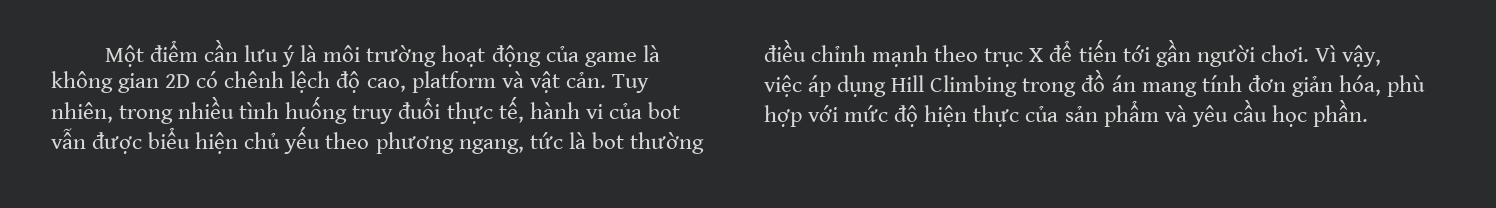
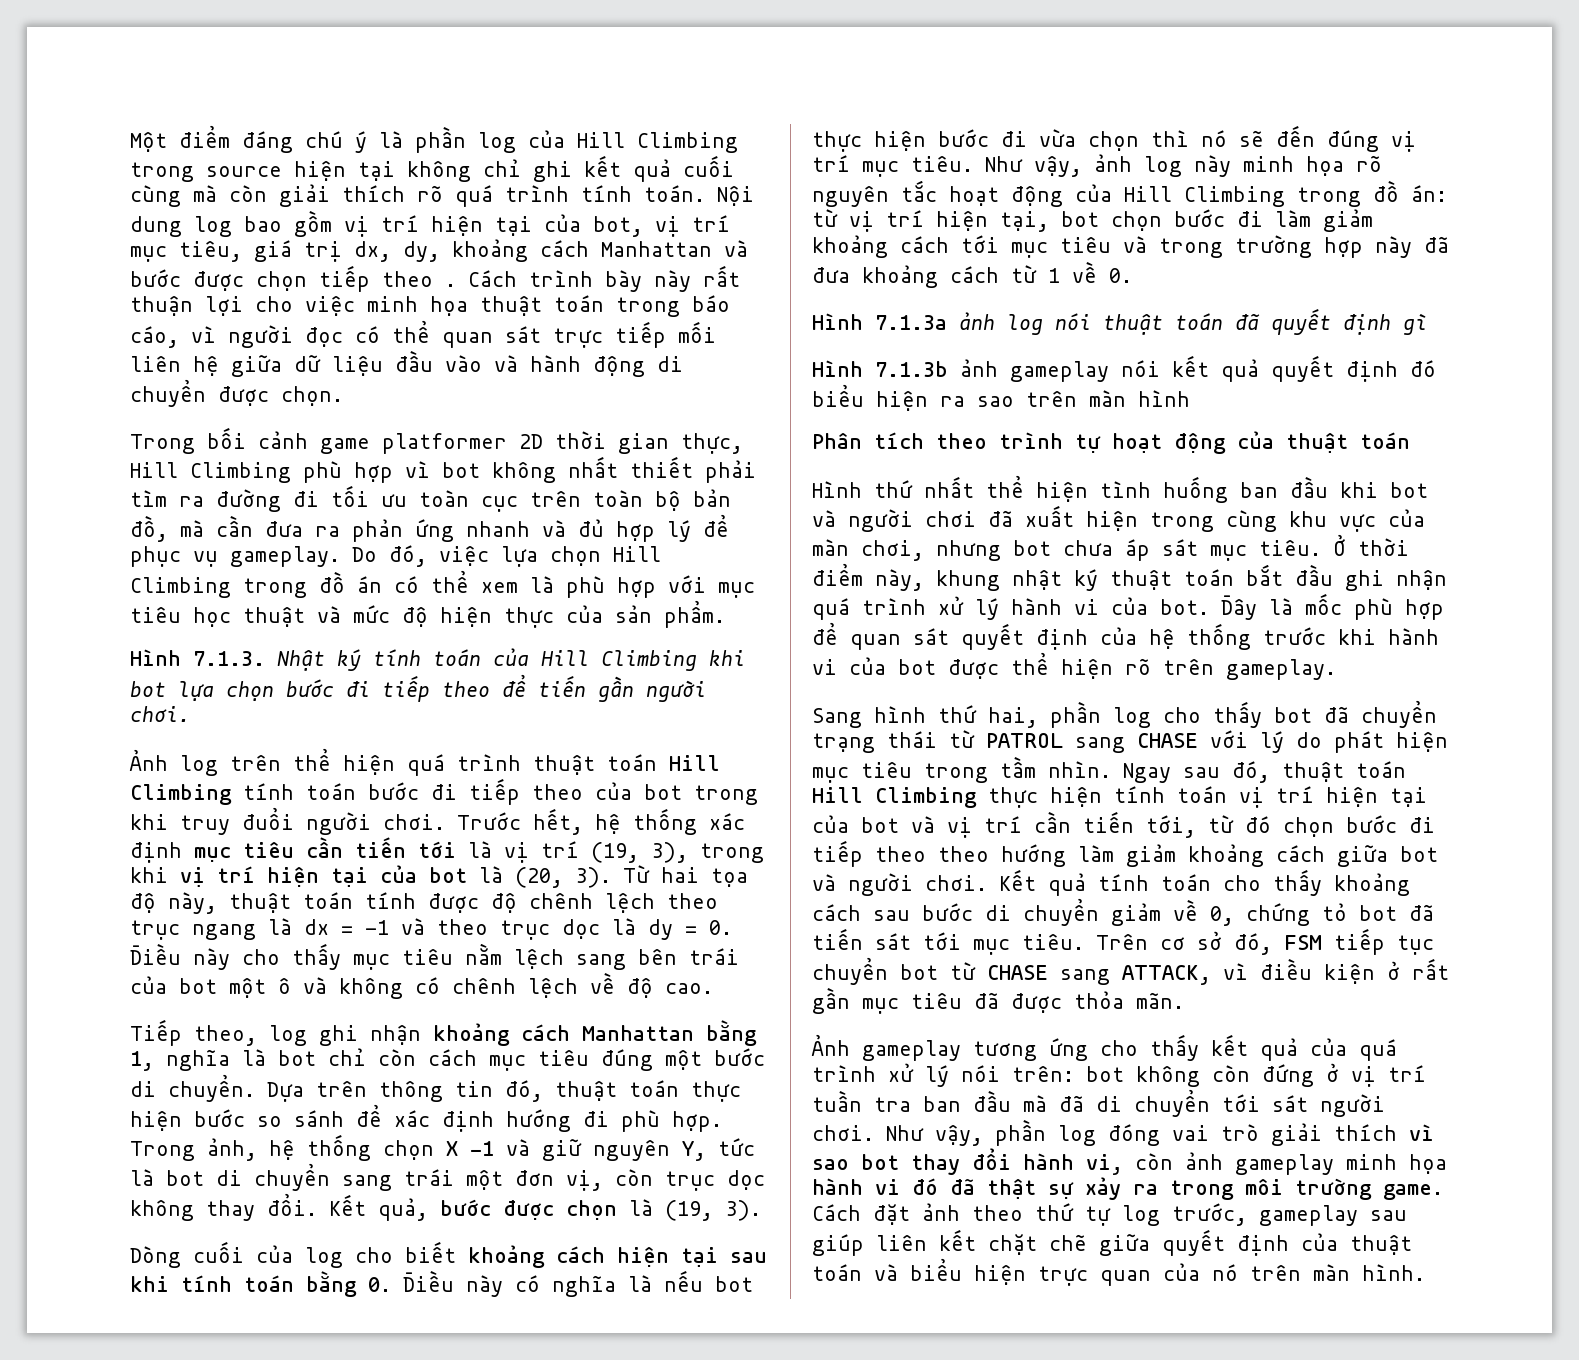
[203,39,660,67] [51,71,649,93] [51,96,680,124] [51,126,704,154] [764,39,1381,67] [764,75,887,97] cần lưu ý là môi trường hoạt động của game là không gian 2D có chênh lệch độ cao, platform và vật cản. Tuy nhiên, trong nhiều tình huống truy đuổi thực tế, hành vi của bot vẫn được biểu hiện chủ yếu theo phương ngang, tức là bot thường điều chỉnh mạnh theo trục X để tiến tới gần người chơi. Vì vậy, việc áp dụng -> [242,126,738,153] [130,155,734,182] [130,184,754,207] [130,210,730,237] [130,239,748,262] [130,265,740,292] [130,295,730,317] [130,320,716,348] [130,350,683,377] [130,379,343,407] [130,427,743,454] [130,456,756,483] [130,485,731,512] [130,514,729,542] [130,545,601,567] đáng chú ý là phần log của Hill Climbing trong source hiện tại không chỉ ghi kết quả cuối cùng mà còn giải thích rõ quá trình tính toán. Nội dung log bao gồm vị trí hiện tại của bot, vị trí mục tiêu, giá trị dx, dy, khoảng cách Manhattan và bước được chọn tiếp theo . Cách trình bày này rất thuận lợi cho việc minh họa thuật toán trong báo cáo, vì người đọc có thể quan sát trực tiếp mối liên hệ giữa dữ liệu đầu vào và hành động di chuyển được chọn. // Trong bối cảnh game platformer 2D thời gian thực, Hill Climbing phù hợp vì bot không nhất thiết phải tìm ra đường đi tối ưu toàn cục trên toàn bộ bản đồ, mà cần đưa ra phản ứng nhanh và đủ hợp lý để phục vụ gameplay. Do đó, việc lựa chọn
[1141,75,1425,97] [764,105,839,127] mang tính đơn giản hóa, phù hợp với -> [394,570,755,598] [130,606,341,627] có thể xem là phù hợp với mục tiêu học thuật và
[1103,99,1368,127] phẩm và yêu cầu học phần. -> [664,600,725,628] [130,648,745,671] [130,674,706,702] [130,706,190,722] [129,748,720,776] [130,778,758,805] [130,807,745,835] [130,837,764,863] [130,865,748,888] [130,892,718,914] [130,918,732,940] [130,943,739,970] [130,972,713,999] [130,1019,757,1046] [130,1048,765,1071] [130,1074,741,1102] [130,1104,722,1132] [130,1134,755,1161] [130,1163,765,1191] [130,1193,761,1221] [130,1241,767,1268] [130,1270,753,1297] [812,125,1416,152] [812,154,1382,177] [812,180,1447,207] [812,209,1373,232] [812,235,1449,258] [812,261,1132,288] [812,308,1427,335] [812,355,1436,382] [812,384,1190,411] [812,431,1410,454] [812,475,1428,503] [812,505,1425,532] [812,534,1409,561] [812,563,1447,591] [812,593,1444,620] [812,622,1439,650] [812,652,1336,680] [812,700,1437,728] [812,730,1448,753] [812,756,1406,783] [812,786,1427,808] [812,811,1435,838] [812,840,1438,867] [812,869,1410,896] [812,898,1434,926] [812,928,1434,955] [812,957,1449,985] [812,987,1184,1014] [811,1034,1397,1061] [812,1063,1426,1087] [812,1089,1385,1117] [812,1119,1434,1146] [812,1148,1447,1175] [812,1177,1443,1200] [812,1203,1407,1226] [812,1229,1412,1256] [812,1258,1425,1286] phẩm. // Hình 7.1.3. Nhật ký tính toán của Hill Climbing khi bot lựa chọn bước đi tiếp theo để tiến gần người chơi. // Ảnh log trên thể hiện quá trình thuật toán Hill Climbing tính toán bước đi tiếp theo của bot trong khi truy đuổi người chơi. Trước hết, hệ thống xác định mục tiêu cần tiến tới là vị trí (19, 3), trong khi vị trí hiện tại của bot là (20, 3). Từ hai tọa độ này, thuật toán tính được độ chênh lệch theo trục ngang là dx = -1 và theo trục dọc là dy = 0. Điều này cho thấy mục tiêu nằm lệch sang bên trái của bot một ô và không có chênh lệch về độ cao. // Tiếp theo, log ghi nhận khoảng cách Manhattan bằng 1, nghĩa là bot chỉ còn cách mục tiêu đúng một bước di chuyển. Dựa trên thông tin đó, thuật toán thực hiện bước so sánh để xác định hướng đi phù hợp. Trong ảnh, hệ thống chọn X -1 và giữ nguyên Y, tức là bot di chuyển sang trái một đơn vị, còn trục dọc không thay đổi. Kết quả, bước được chọn là (19, 3). // Dòng cuối của log cho biết khoảng cách hiện tại sau khi tính toán bằng 0. Điều này có nghĩa là nếu bot thực hiện bước đi vừa chọn thì nó sẽ đến đúng vị trí mục tiêu. Như vậy, ảnh log này minh họa rõ nguyên tắc hoạt động của Hill Climbing trong đồ án: từ vị trí hiện tại, bot chọn bước đi làm giảm khoảng cách tới mục tiêu và trong trường hợp này đã đưa khoảng cách từ 1 về 0. // Hình 7.1.3a ảnh log nói thuật toán đã quyết định gì // Hình 7.1.3b ảnh gameplay nói kết quả quyết định đó biểu hiện ra sao trên màn hình // Phân tích theo trình tự hoạt động của thuật toán // Hình thứ nhất thể hiện tình huống ban đầu khi bot và người chơi đã xuất hiện trong cùng khu vực của màn chơi, nhưng bot chưa áp sát mục tiêu. Ở thời điểm này, khung nhật ký thuật toán bắt đầu ghi nhận quá trình xử lý hành vi của bot. Đây là mốc phù hợp để quan sát quyết định của hệ thống trước khi hành vi của bot được thể hiện rõ trên gameplay. // Sang hình thứ hai, phần log cho thấy bot đã chuyển trạng thái từ PATROL sang CHASE với lý do phát hiện mục tiêu trong tầm nhìn. Ngay sau đó, thuật toán Hill Climbing thực hiện tính toán vị trí hiện tại của bot và vị trí cần tiến tới, từ đó chọn bước đi tiếp theo theo hướng làm giảm khoảng cách giữa bot và người chơi. Kết quả tính toán cho thấy khoảng cách sau bước di chuyển giảm về 0, chứng tỏ bot đã tiến sát tới mục tiêu. Trên cơ sở đó, FSM tiếp tục chuyển bot từ CHASE sang ATTACK, vì điều kiện ở rất gần mục tiêu đã được thỏa mãn. // Ảnh gameplay tương ứng cho thấy kết quả của quá trình xử lý nói trên: bot không còn đứng ở vị trí tuần tra ban đầu mà đã di chuyển tới sát người chơi. Như vậy, phần log đóng vai trò giải thích vì sao bot thay đổi hành vi, còn ảnh gameplay minh họa hành vi đó đã thật sự xảy ra trong môi trường game. Cách đặt ảnh theo thứ tự log trước, gameplay sau giúp liên kết chặt chẽ giữa quyết định của thuật toán và biểu hiện trực quan của nó trên màn hình.

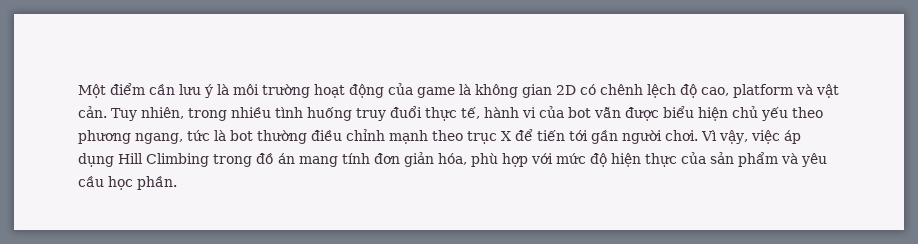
[242,126,738,153] [130,155,734,182] [130,184,754,207] [130,210,730,237] [130,239,748,262] [130,265,740,292] [130,295,730,317] [130,320,716,348] [130,350,683,377] [130,379,343,407] [130,427,743,454] [130,456,756,483] [130,485,731,512] [130,514,729,542] [130,545,601,567] đáng chú ý là phần log của Hill Climbing trong source hiện tại không chỉ ghi kết quả cuối cùng mà còn giải thích rõ quá trình tính toán. Nội dung log bao gồm vị trí hiện tại của bot, vị trí mục tiêu, giá trị dx, dy, khoảng cách Manhattan và bước được chọn tiếp theo . Cách trình bày này rất thuận lợi cho việc minh họa thuật toán trong báo cáo, vì người đọc có thể quan sát trực tiếp mối liên hệ giữa dữ liệu đầu vào và hành động di chuyển được chọn. // Trong bối cảnh game platformer 2D thời gian thực, Hill Climbing phù hợp vì bot không nhất thiết phải tìm ra đường đi tối ưu toàn cục trên toàn bộ bản đồ, mà cần đưa ra phản ứng nhanh và đủ hợp lý để phục vụ gameplay. Do đó, việc lựa chọn -> [149,83,839,98] [78,106,823,121] [78,129,801,144] [78,153,114,167] cần lưu ý là môi trường hoạt động của game là không gian 2D có chênh lệch độ cao, platform và vật cản. Tuy nhiên, trong nhiều tình huống truy đuổi thực tế, hành vi của bot vẫn được biểu hiện chủ yếu theo phương ngang, tức là bot thường điều chỉnh mạnh theo trục X để tiến tới gần người chơi. Vì vậy, việc áp dụng
[394,570,755,598] [130,606,341,627] có thể xem là phù hợp với mục tiêu học thuật và -> [299,152,553,167] mang tính đơn giản hóa, phù hợp với
[664,600,725,628] [130,648,745,671] [130,674,706,702] [130,706,190,722] [129,748,720,776] [130,778,758,805] [130,807,745,835] [130,837,764,863] [130,865,748,888] [130,892,718,914] [130,918,732,940] [130,943,739,970] [130,972,713,999] [130,1019,757,1046] [130,1048,765,1071] [130,1074,741,1102] [130,1104,722,1132] [130,1134,755,1161] [130,1163,765,1191] [130,1193,761,1221] [130,1241,767,1268] [130,1270,753,1297] [812,125,1416,152] [812,154,1382,177] [812,180,1447,207] [812,209,1373,232] [812,235,1449,258] [812,261,1132,288] [812,308,1427,335] [812,355,1436,382] [812,384,1190,411] [812,431,1410,454] [812,475,1428,503] [812,505,1425,532] [812,534,1409,561] [812,563,1447,591] [812,593,1444,620] [812,622,1439,650] [812,652,1336,680] [812,700,1437,728] [812,730,1448,753] [812,756,1406,783] [812,786,1427,808] [812,811,1435,838] [812,840,1438,867] [812,869,1410,896] [812,898,1434,926] [812,928,1434,955] [812,957,1449,985] [812,987,1184,1014] [811,1034,1397,1061] [812,1063,1426,1087] [812,1089,1385,1117] [812,1119,1434,1146] [812,1148,1447,1175] [812,1177,1443,1200] [812,1203,1407,1226] [812,1229,1412,1256] [812,1258,1425,1286] phẩm. // Hình 7.1.3. Nhật ký tính toán của Hill Climbing khi bot lựa chọn bước đi tiếp theo để tiến gần người chơi. // Ảnh log trên thể hiện quá trình thuật toán Hill Climbing tính toán bước đi tiếp theo của bot trong khi truy đuổi người chơi. Trước hết, hệ thống xác định mục tiêu cần tiến tới là vị trí (19, 3), trong khi vị trí hiện tại của bot là (20, 3). Từ hai tọa độ này, thuật toán tính được độ chênh lệch theo trục ngang là dx = -1 và theo trục dọc là dy = 0. Điều này cho thấy mục tiêu nằm lệch sang bên trái của bot một ô và không có chênh lệch về độ cao. // Tiếp theo, log ghi nhận khoảng cách Manhattan bằng 1, nghĩa là bot chỉ còn cách mục tiêu đúng một bước di chuyển. Dựa trên thông tin đó, thuật toán thực hiện bước so sánh để xác định hướng đi phù hợp. Trong ảnh, hệ thống chọn X -1 và giữ nguyên Y, tức là bot di chuyển sang trái một đơn vị, còn trục dọc không thay đổi. Kết quả, bước được chọn là (19, 3). // Dòng cuối của log cho biết khoảng cách hiện tại sau khi tính toán bằng 0. Điều này có nghĩa là nếu bot thực hiện bước đi vừa chọn thì nó sẽ đến đúng vị trí mục tiêu. Như vậy, ảnh log này minh họa rõ nguyên tắc hoạt động của Hill Climbing trong đồ án: từ vị trí hiện tại, bot chọn bước đi làm giảm khoảng cách tới mục tiêu và trong trường hợp này đã đưa khoảng cách từ 1 về 0. // Hình 7.1.3a ảnh log nói thuật toán đã quyết định gì // Hình 7.1.3b ảnh gameplay nói kết quả quyết định đó biểu hiện ra sao trên màn hình // Phân tích theo trình tự hoạt động của thuật toán // Hình thứ nhất thể hiện tình huống ban đầu khi bot và người chơi đã xuất hiện trong cùng khu vực của màn chơi, nhưng bot chưa áp sát mục tiêu. Ở thời điểm này, khung nhật ký thuật toán bắt đầu ghi nhận quá trình xử lý hành vi của bot. Đây là mốc phù hợp để quan sát quyết định của hệ thống trước khi hành vi của bot được thể hiện rõ trên gameplay. // Sang hình thứ hai, phần log cho thấy bot đã chuyển trạng thái từ PATROL sang CHASE với lý do phát hiện mục tiêu trong tầm nhìn. Ngay sau đó, thuật toán Hill Climbing thực hiện tính toán vị trí hiện tại của bot và vị trí cần tiến tới, từ đó chọn bước đi tiếp theo theo hướng làm giảm khoảng cách giữa bot và người chơi. Kết quả tính toán cho thấy khoảng cách sau bước di chuyển giảm về 0, chứng tỏ bot đã tiến sát tới mục tiêu. Trên cơ sở đó, FSM tiếp tục chuyển bot từ CHASE sang ATTACK, vì điều kiện ở rất gần mục tiêu đã được thỏa mãn. // Ảnh gameplay tương ứng cho thấy kết quả của quá trình xử lý nói trên: bot không còn đứng ở vị trí tuần tra ban đầu mà đã di chuyển tới sát người chơi. Như vậy, phần log đóng vai trò giải thích vì sao bot thay đổi hành vi, còn ảnh gameplay minh họa hành vi đó đã thật sự xảy ra trong môi trường game. Cách đặt ảnh theo thứ tự log trước, gameplay sau giúp liên kết chặt chẽ giữa quyết định của thuật toán và biểu hiện trực quan của nó trên màn hình. -> [738,152,827,167] [78,176,177,190] phẩm và yêu cầu học phần.

